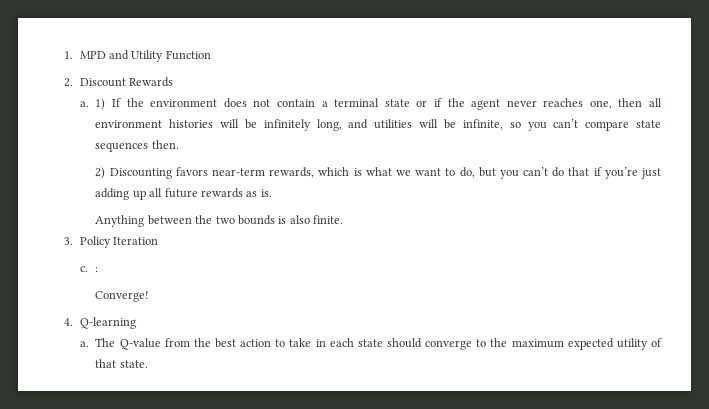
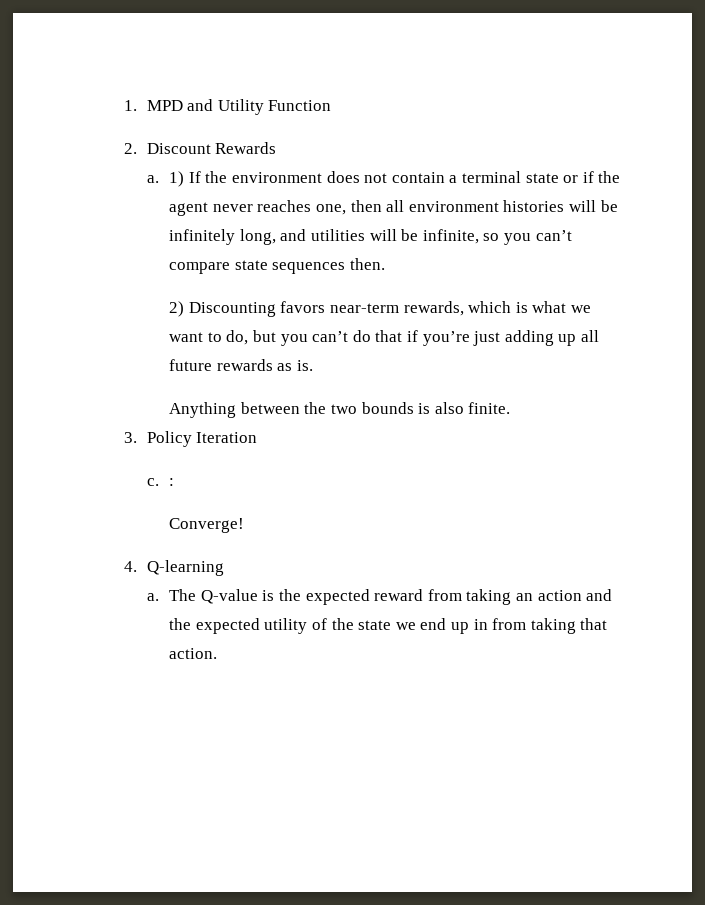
[164,338,662,350] [95,359,148,368] from the best action to take in each state should converge to the maximum expected utility of that state. -> [262,589,613,605] [169,618,608,634] [169,648,218,659] is the expected reward from taking an action and the expected utility of the state we end up in from taking that action.

